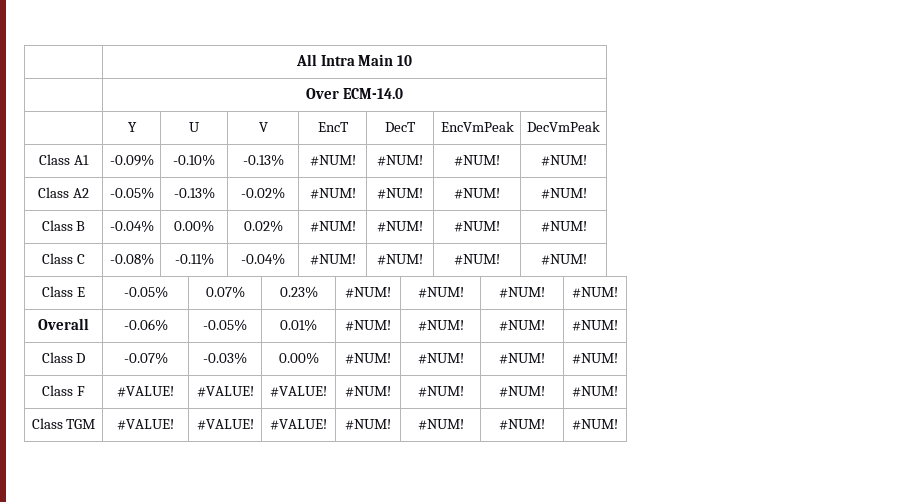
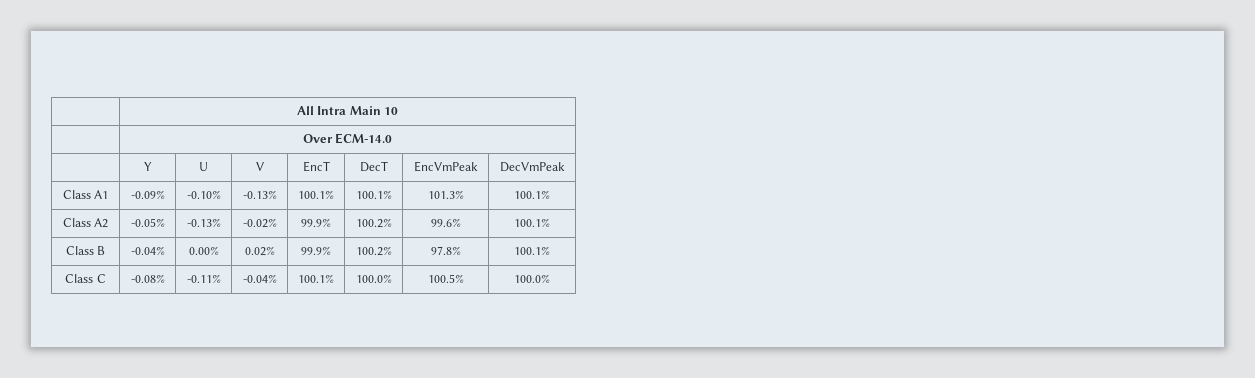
[309,155,356,166] [377,155,423,166] [454,155,500,166] [540,155,587,166] #NUM! | #NUM! | #NUM! | #NUM! -> [298,190,334,199] [355,190,392,199] [427,190,464,199] [514,190,550,199] 100.1% | 100.1% | 101.3% | 100.1%
[309,188,356,199] [377,188,423,199] [454,188,500,199] [540,188,587,199] #NUM! | #NUM! | #NUM! | #NUM! -> [301,218,331,227] [355,218,392,228] [430,218,461,227] [514,218,550,227] 99.9% | 100.2% | 99.6% | 100.1%
[309,221,356,232] [377,221,423,232] [454,221,500,232] [540,221,587,232] #NUM! | #NUM! | #NUM! | #NUM! -> [301,246,331,255] [355,246,392,256] [430,246,461,255] [514,246,550,255] 99.9% | 100.2% | 97.8% | 100.1%
[309,254,356,265] [377,254,423,265] [454,254,500,265] [540,254,587,265] [42,286,85,297] [123,286,168,298] [205,286,245,298] [279,286,318,298] [345,287,391,298] [417,287,464,298] [499,287,545,298] [572,287,618,298] [38,318,89,330] [123,319,168,331] [203,319,247,331] [280,319,317,331] [345,320,391,331] [417,320,464,331] [499,320,545,331] [572,320,618,331] [41,352,86,363] [123,352,168,364] [203,352,247,364] [278,352,319,364] [345,353,391,364] [417,353,464,364] [499,353,545,364] [572,353,618,364] [42,385,85,396] [117,386,174,397] [196,386,254,397] [270,386,327,397] [345,386,391,397] [417,386,464,397] [499,386,545,397] [572,386,618,397] [31,418,96,429] [117,419,174,430] [196,419,254,430] [270,419,327,430] [345,419,391,430] [417,419,464,430] [499,419,545,430] [572,419,618,430] #NUM! | #NUM! | #NUM! | #NUM! // Class E | -0.05% | 0.07% | 0.23% | #NUM! | #NUM! | #NUM! | #NUM! // Overall | -0.06% | -0.05% | 0.01% | #NUM! | #NUM! | #NUM! | #NUM! // Class D | -0.07% | -0.03% | 0.00% | #NUM! | #NUM! | #NUM! | #NUM! // Class F | #VALUE! | #VALUE! | #VALUE! | #NUM! | #NUM! | #NUM! | #NUM! // Class TGM | #VALUE! | #VALUE! | #VALUE! | #NUM! | #NUM! | #NUM! | #NUM! -> [298,274,334,283] [355,274,392,283] [427,274,464,283] [514,274,550,283] 100.1% | 100.0% | 100.5% | 100.0%

